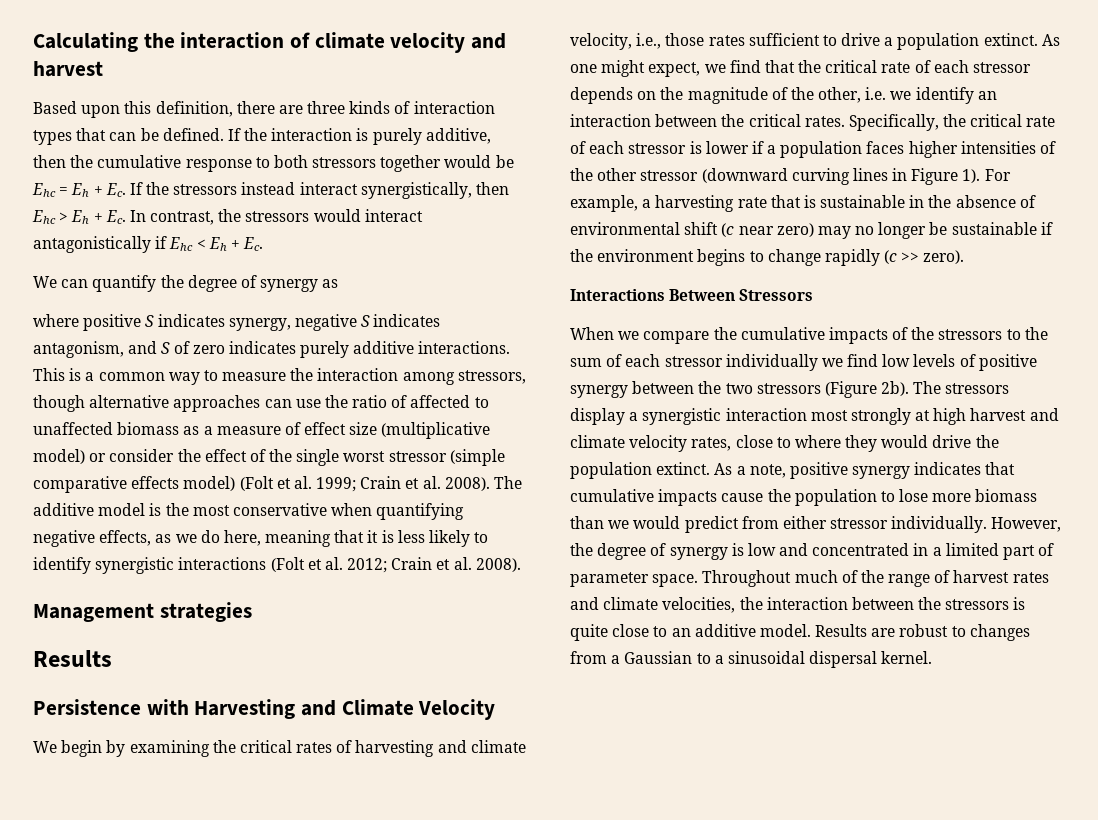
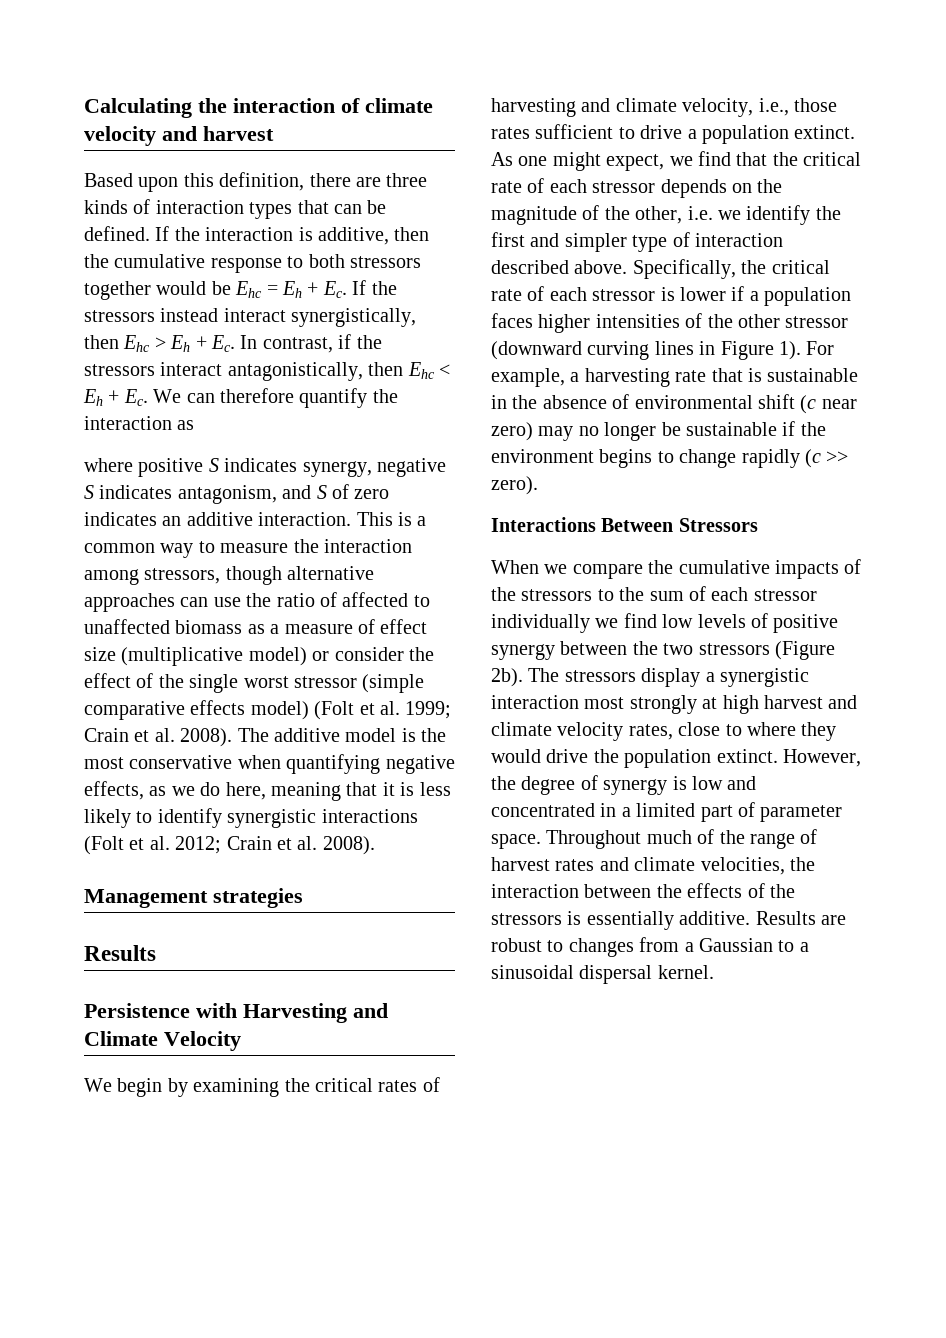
[372,128,422,145] purely -> (313, 234) none
[218,209,423,222] [33,236,168,253] the stressors would interact antagonistically if -> [338,334,382,349] [84,362,404,381] if the stressors interact antagonistically, then
(264, 244) // -> (148, 397) none
(89, 283) none -> [220,388,294,403] therefore
[187,275,319,292] degree of synergy -> [84,416,172,430] interaction
[300,341,511,358] purely additive interactions. -> [162,512,352,526] an additive interaction.
[977,91,997,100] [570,114,845,127] an interaction between the critical rates. -> [815,206,841,220] [491,232,783,252] [491,260,628,274] the first and simpler type of interaction described above.
[714,462,1016,479] [570,489,1038,506] [570,516,988,533] As a note, positive synergy indicates that cumulative impacts cause the population to lose more biomass than we would predict from either stressor individually. -> (778, 756) none
[945,597,1026,610] [570,624,811,641] stressors is quite close to an additive model. -> [687,883,795,898] [491,911,751,930] effects of the stressors is essentially additive.

